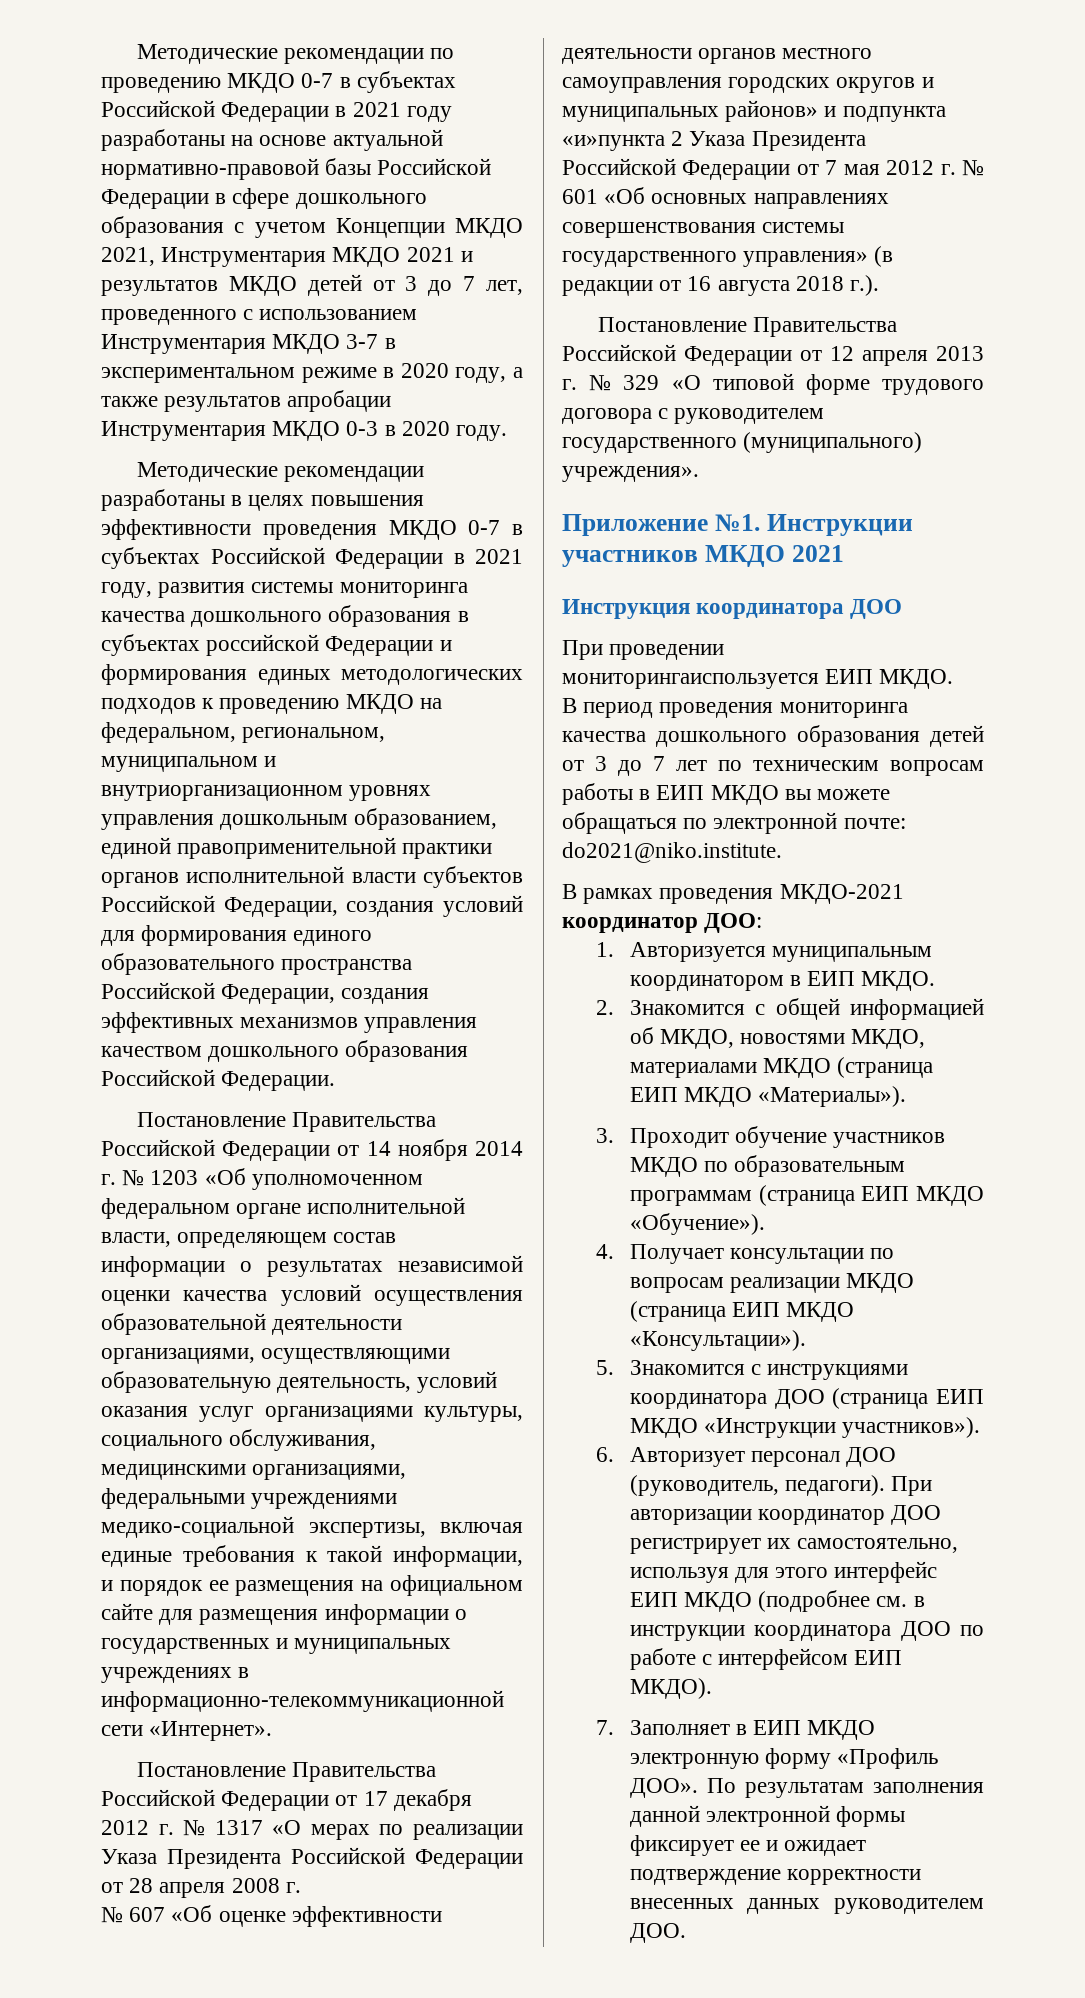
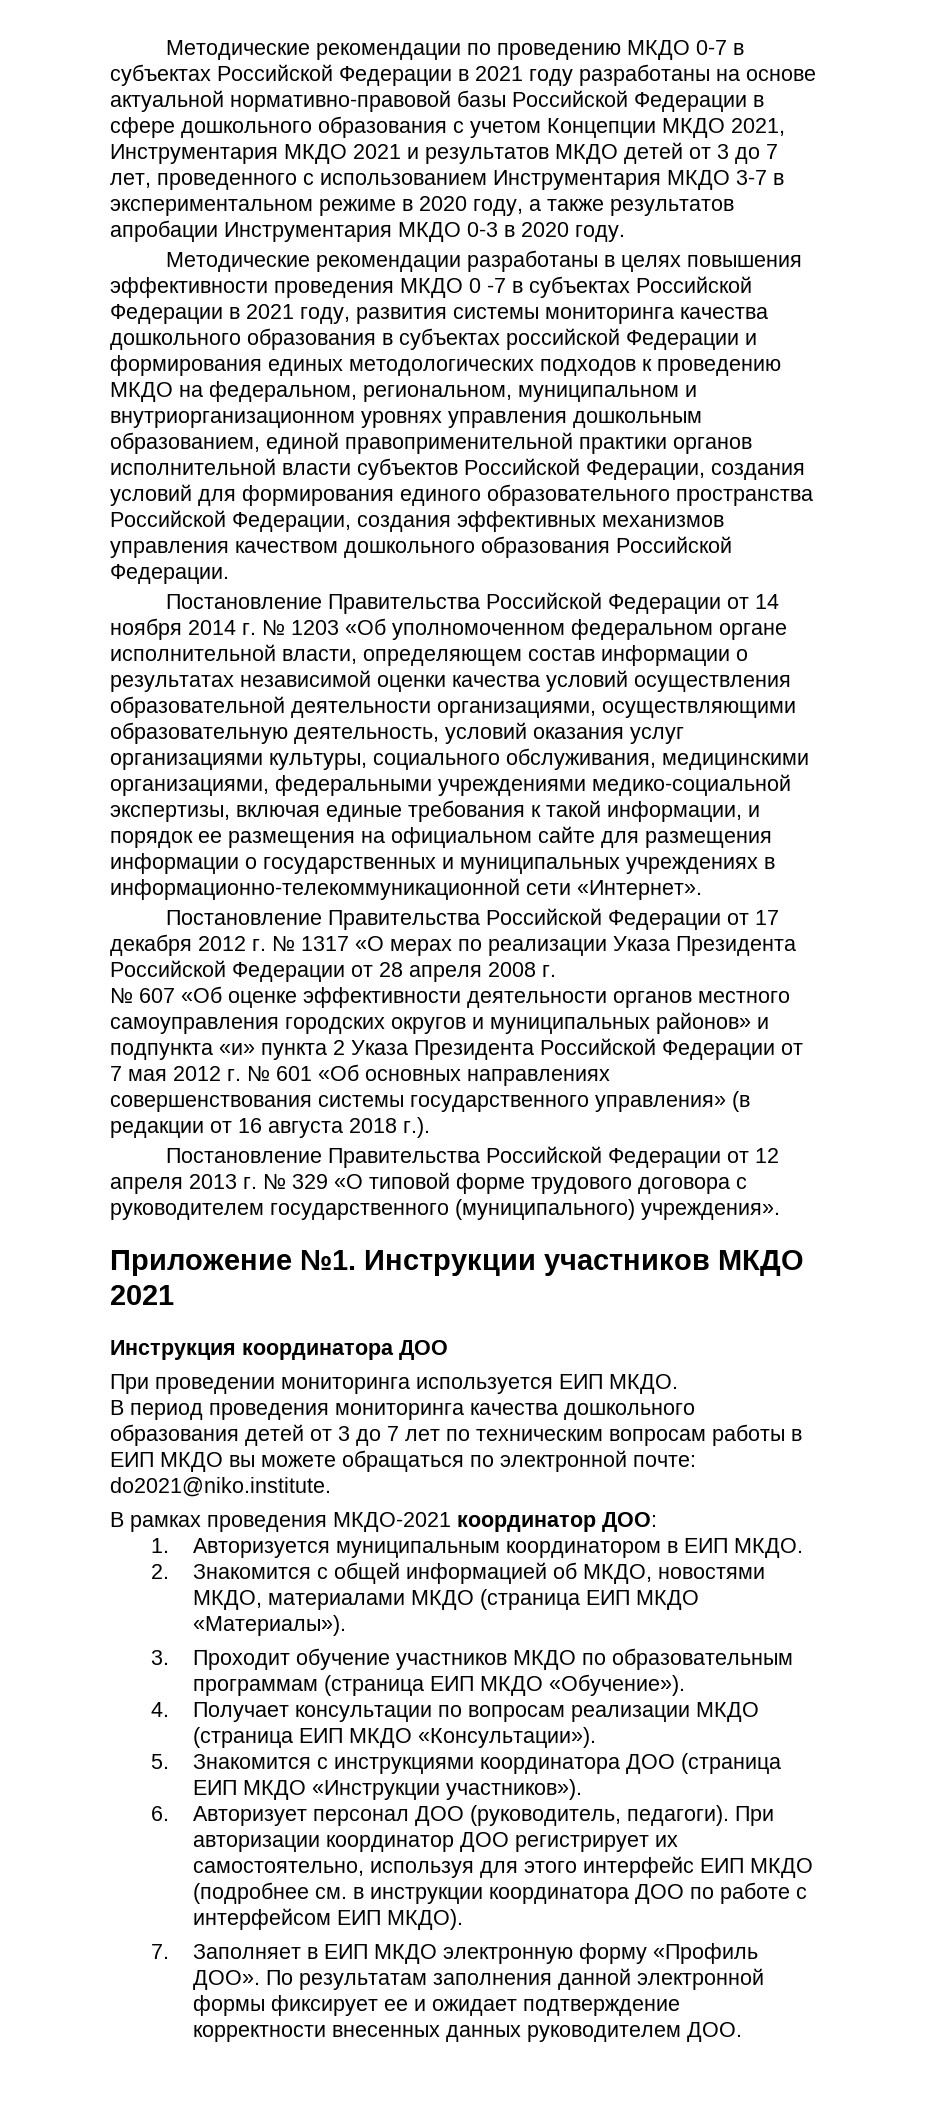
[468,520,501,535] 0-7 -> [469,278,506,293] 0 -7
[562,135,665,151] «и»пункта -> [219,1043,327,1060] «и» пункта
[562,673,819,689] мониторингаиспользуется -> [281,1377,553,1394] мониторинга используется

